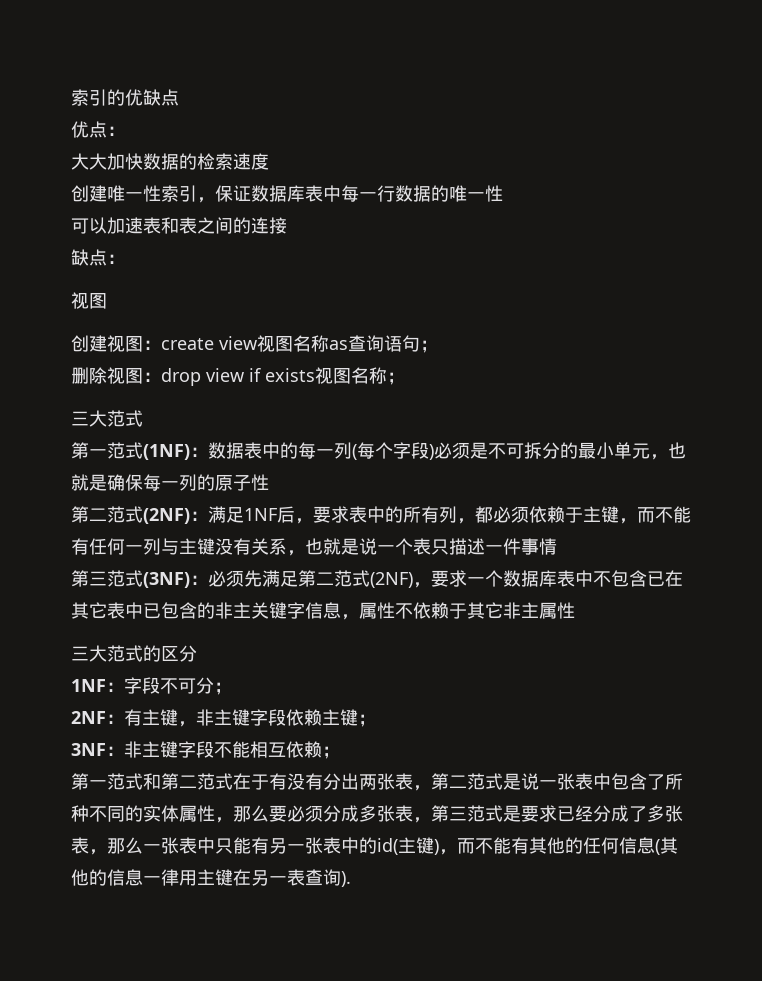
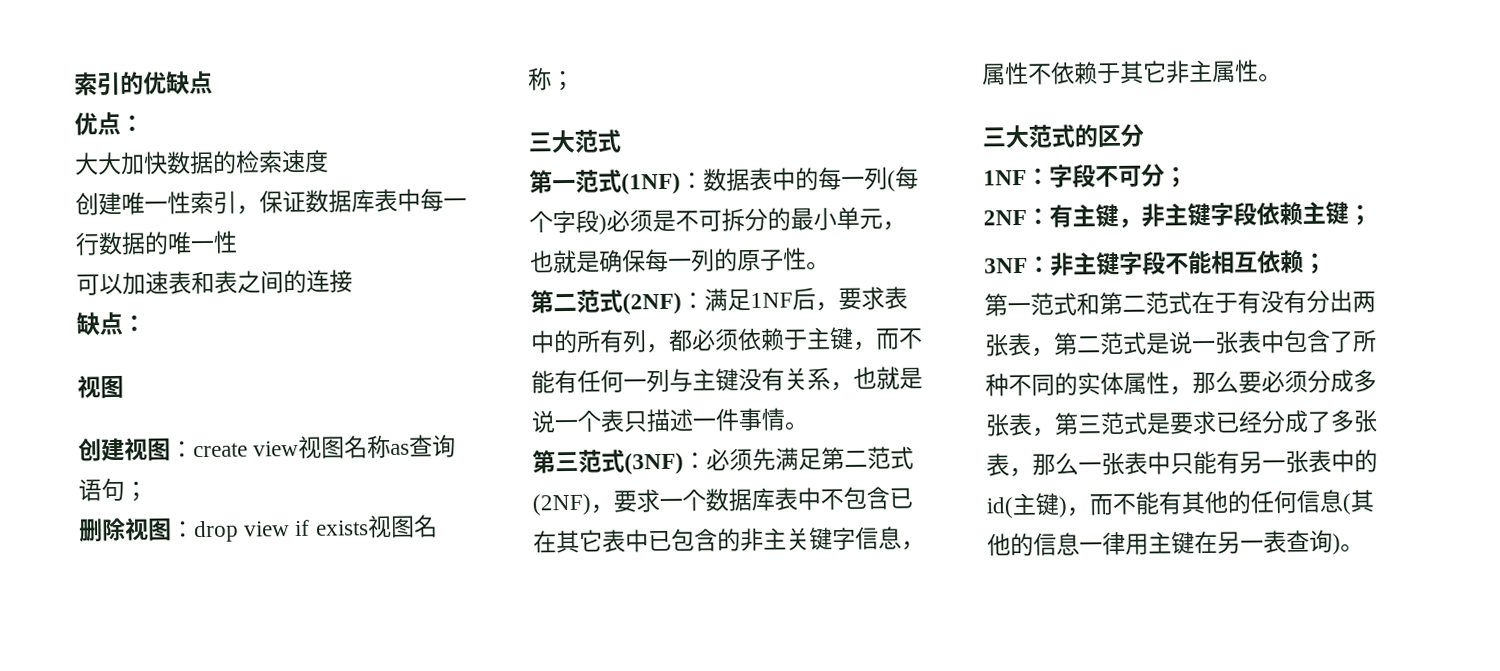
(269, 482) none -> [806,261,830,270] 。
(557, 546) none -> [784,421,809,430] 。
(575, 610) none -> [1258,73,1282,82] 。
[341,871,351,887] ). -> [1332,533,1364,555] )。

